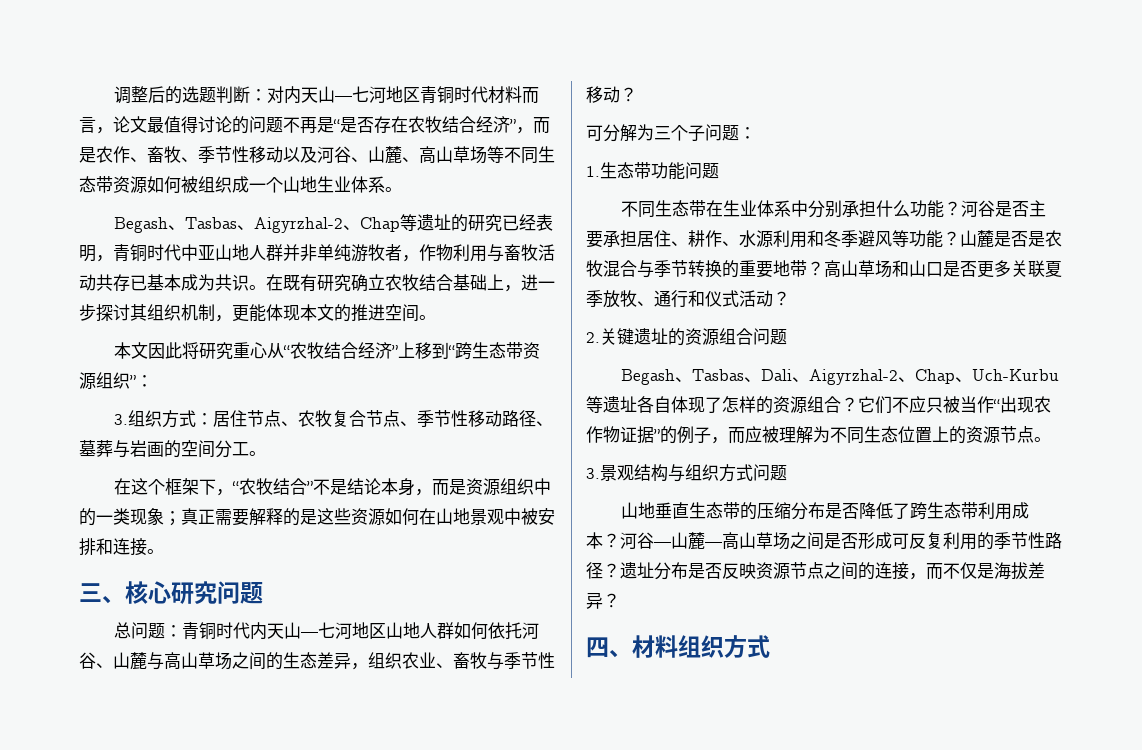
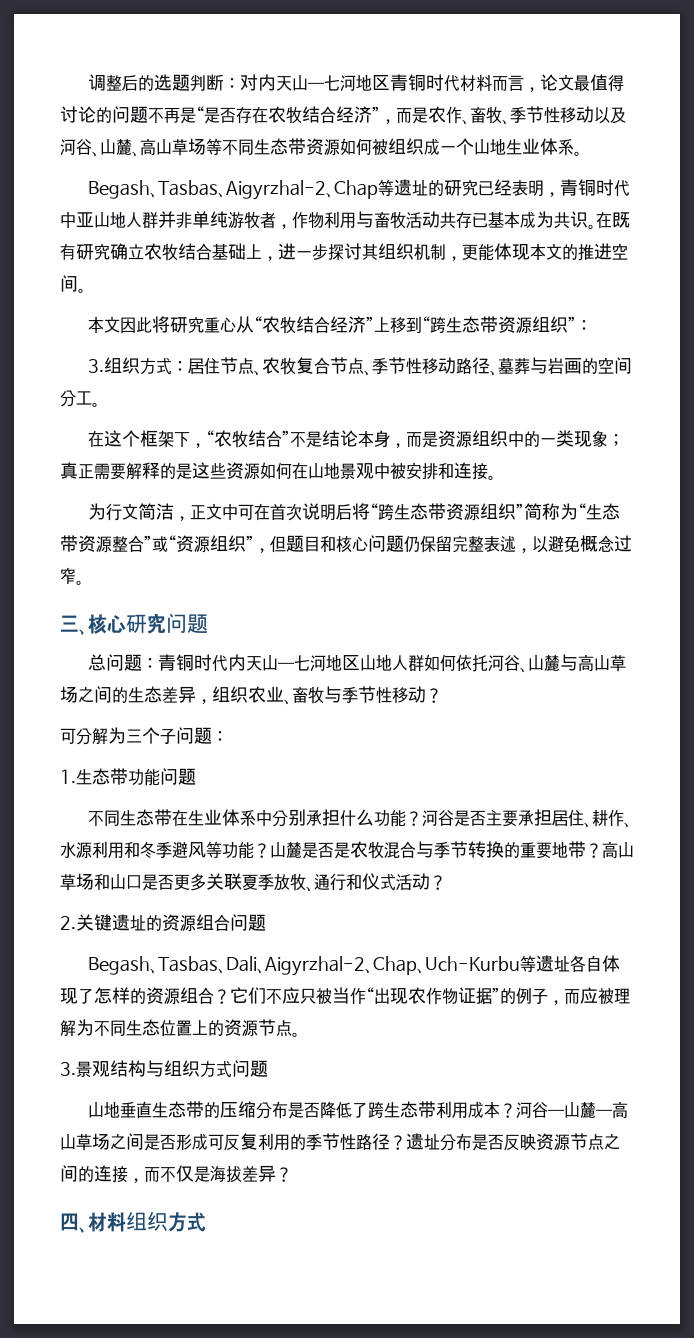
(164, 551) none -> [88,503,621,521] [60,535,632,553] [60,567,84,585] // 为行文简洁，正文中可在首次说明后将“跨生态带资源组织”简称为“生态带资源整合”或“资源组织”，但题目和核心问题仍保留完整表述，以避免概念过窄。

